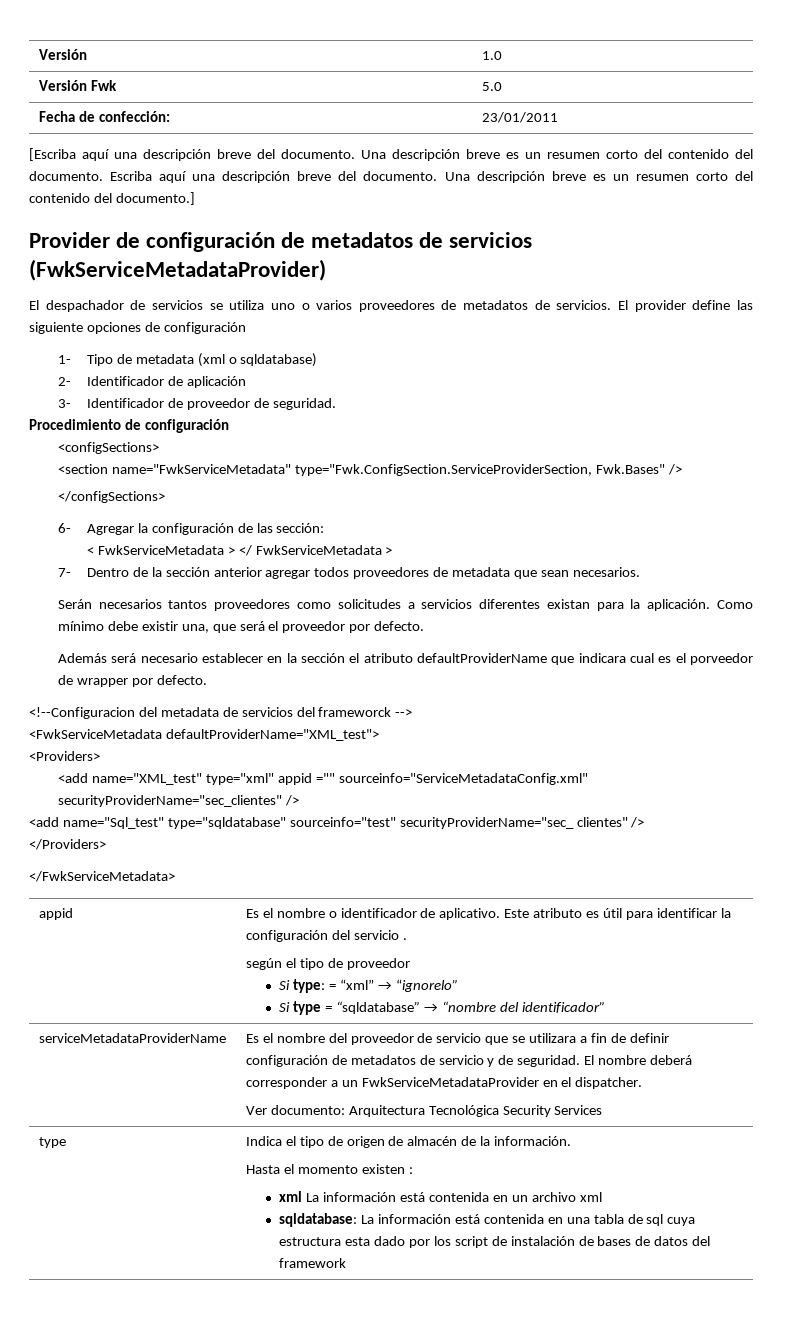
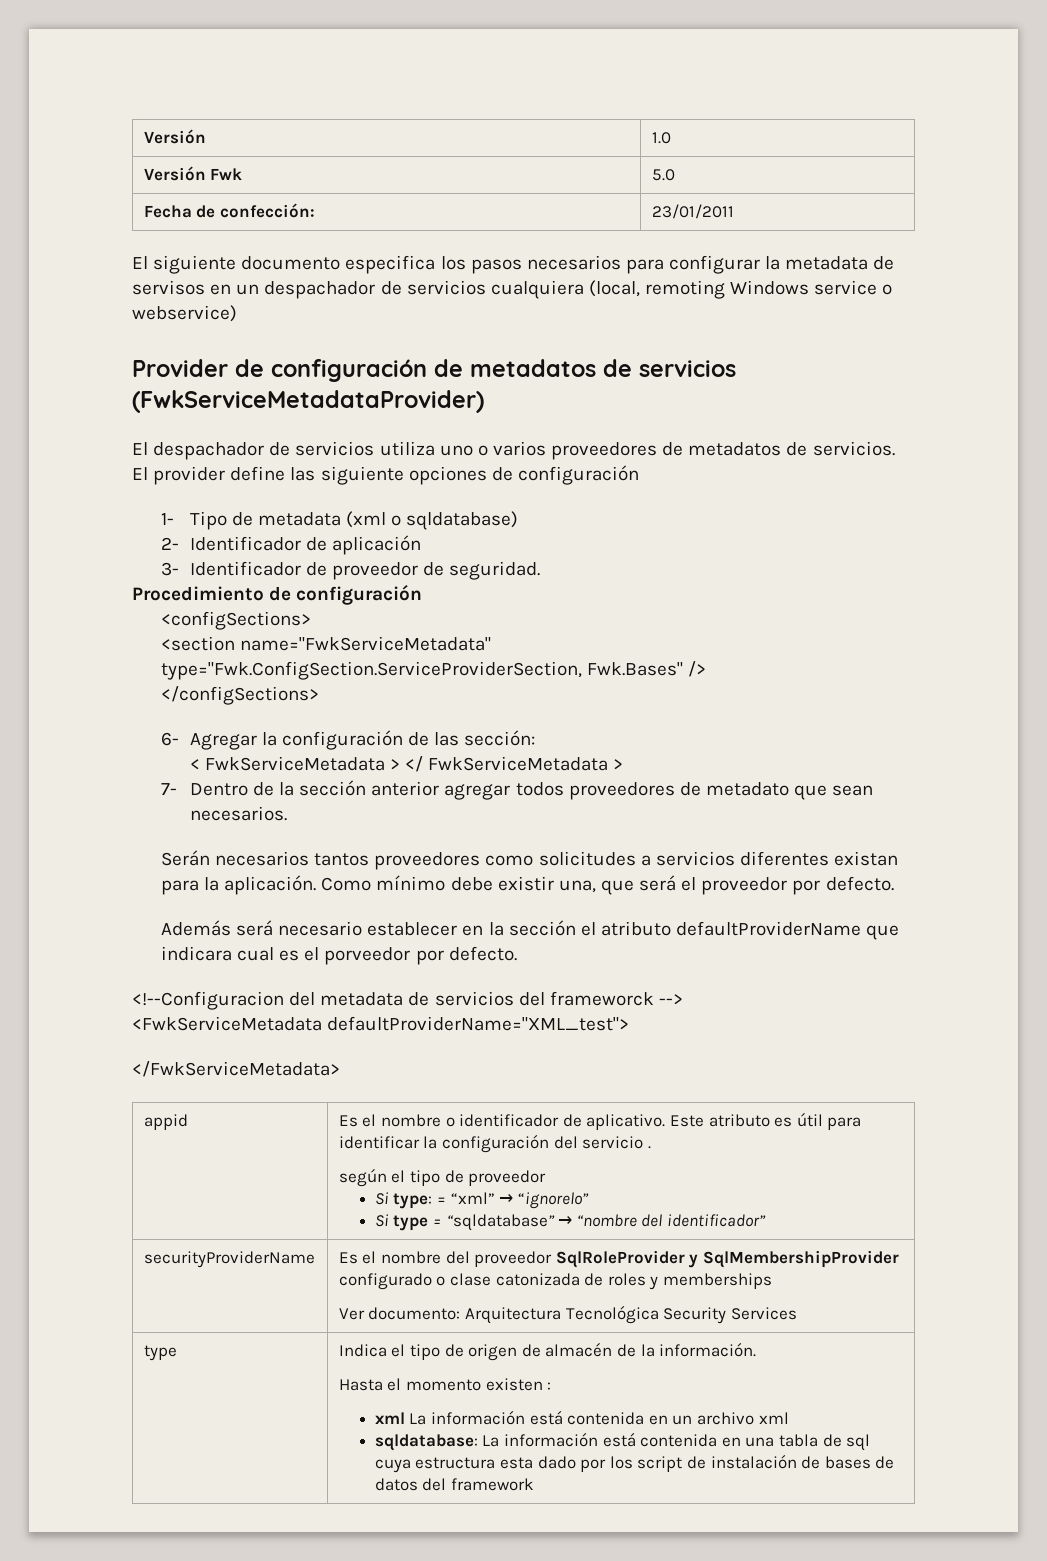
[29,148,753,161] [29,171,754,183] [29,192,195,205] [Escriba aquí una descripción breve del documento. Una descripción breve es un resumen corto del contenido del documento. Escriba aquí una descripción breve del documento. Una descripción breve es un resumen corto del contenido del documento.] -> [132,255,895,274] [132,280,893,299] [132,305,237,322] El siguiente documento especifica los pasos necesarios para configurar la metadata de servisos en un despachador de servicios cualquiera (local, remoting Windows service o webservice)
[209,303,223,310] se -> (375, 448) none
[452,567,511,577] metadata -> [705,782,789,796] metadato
[57,675,128,687] de wrapper -> (411, 956) none
[29,751,100,761] [57,773,588,785] [57,795,299,807] [29,817,645,829] [29,839,106,850] // <Providers> // <add name="XML_test" type="xml" appid ="" sourceinfo="ServiceMetadataConfig.xml" securityProviderName="sec_clientes" /> // <add name="Sql_test" type="sqldatabase" sourceinfo="test" securityProviderName="sec_ clientes" /> // </Providers> -> (630, 1023) none
[38,1033,226,1043] serviceMetadataProviderName -> [143,1251,315,1268] securityProviderName
[417,1033,669,1045] [245,1055,693,1067] [245,1077,643,1089] de servicio que se utilizara a fin de definir configuración de metadatos de servicio y de seguridad. El nombre deberá corresponder a un FwkServiceMetadataProvider en el dispatcher. -> [555,1250,899,1268] [338,1273,772,1290] SqlRoleProvider y SqlMembershipProvider configurado o clase catonizada de roles y memberships

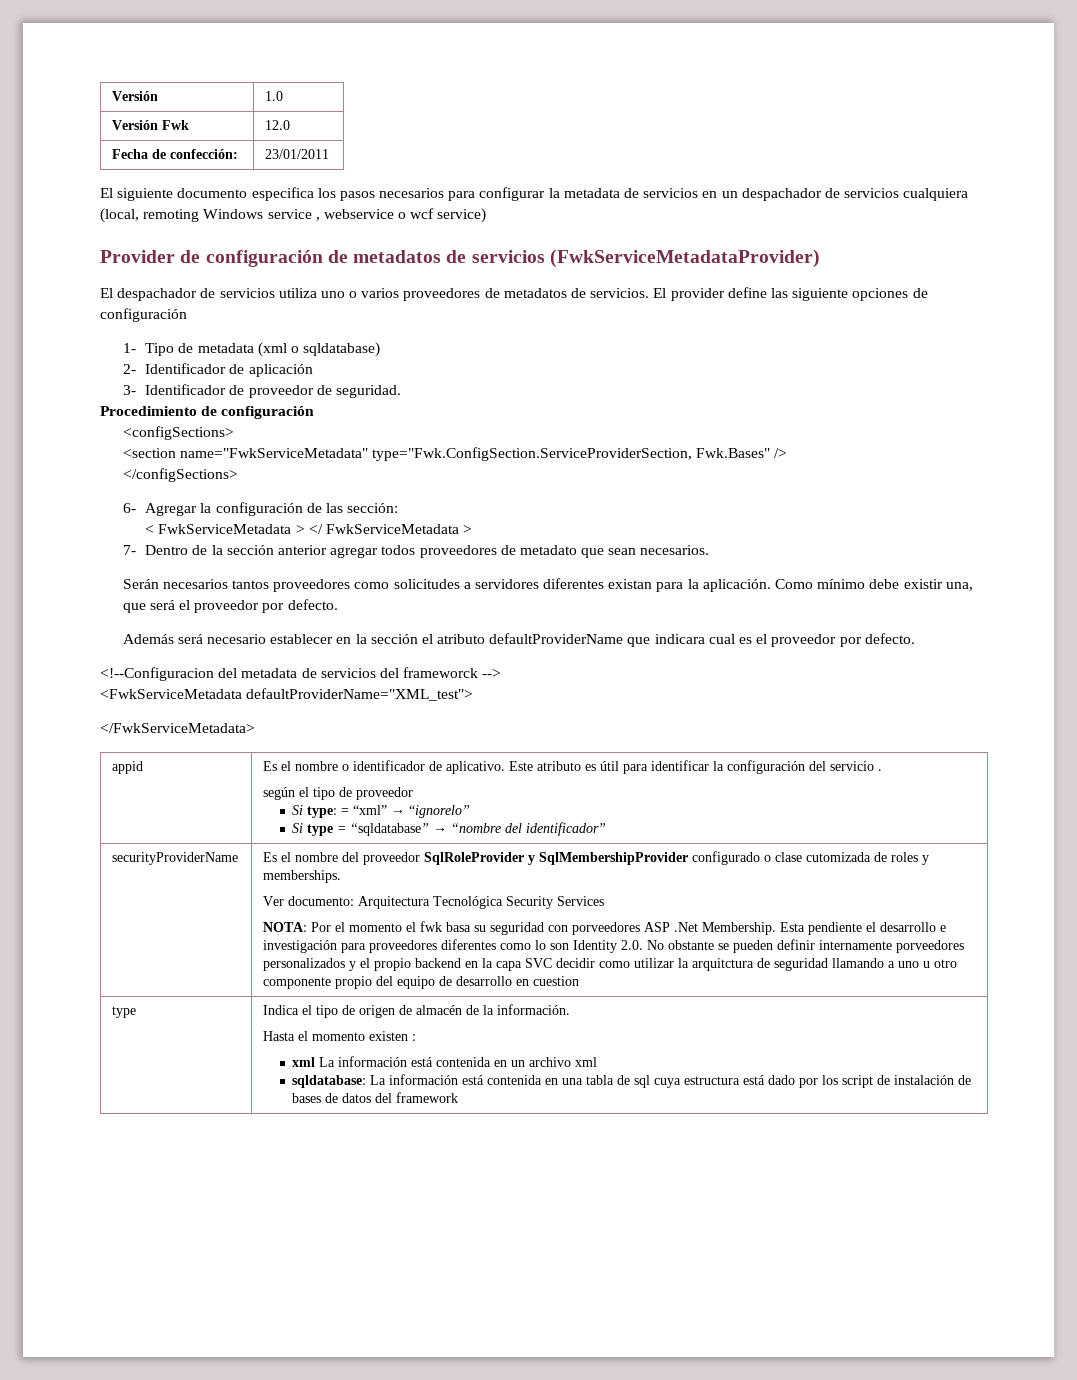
[651,169,675,181] 5.0 -> [265,120,291,130] 12.0
[132,280,205,295] servisos -> [643,188,699,198] servicios
[882,284,893,295] [132,305,237,322] o webservice) -> [315,208,487,223] , webservice o wcf service)
[655,851,735,866] servicios -> [474,579,539,589] servidores
[324,947,411,965] porveedor -> [771,634,837,647] proveedor
[495,1273,580,1286] catonizada -> [806,852,872,862] cutomizada
[662,1273,772,1289] memberships -> [263,870,342,883] memberships.
(797, 1313) none -> [263,921,947,935] [263,939,965,953] [263,958,958,971] [263,976,580,989] // NOTA: Por el momento el fwk basa su seguridad con porveedores ASP .Net Membership. Esta pendiente el desarrollo e investigación para proveedores diferentes como lo son Identity 2.0. No obstante se pueden definir internamente porveedores personalizados y el propio backend en la capa SVC decidir como utilizar la arquitctura de seguridad llamando a uno u otro componente propio del equipo de desarrollo en cuestion
[500,1457,534,1469] esta -> [743,1075,766,1085] está

